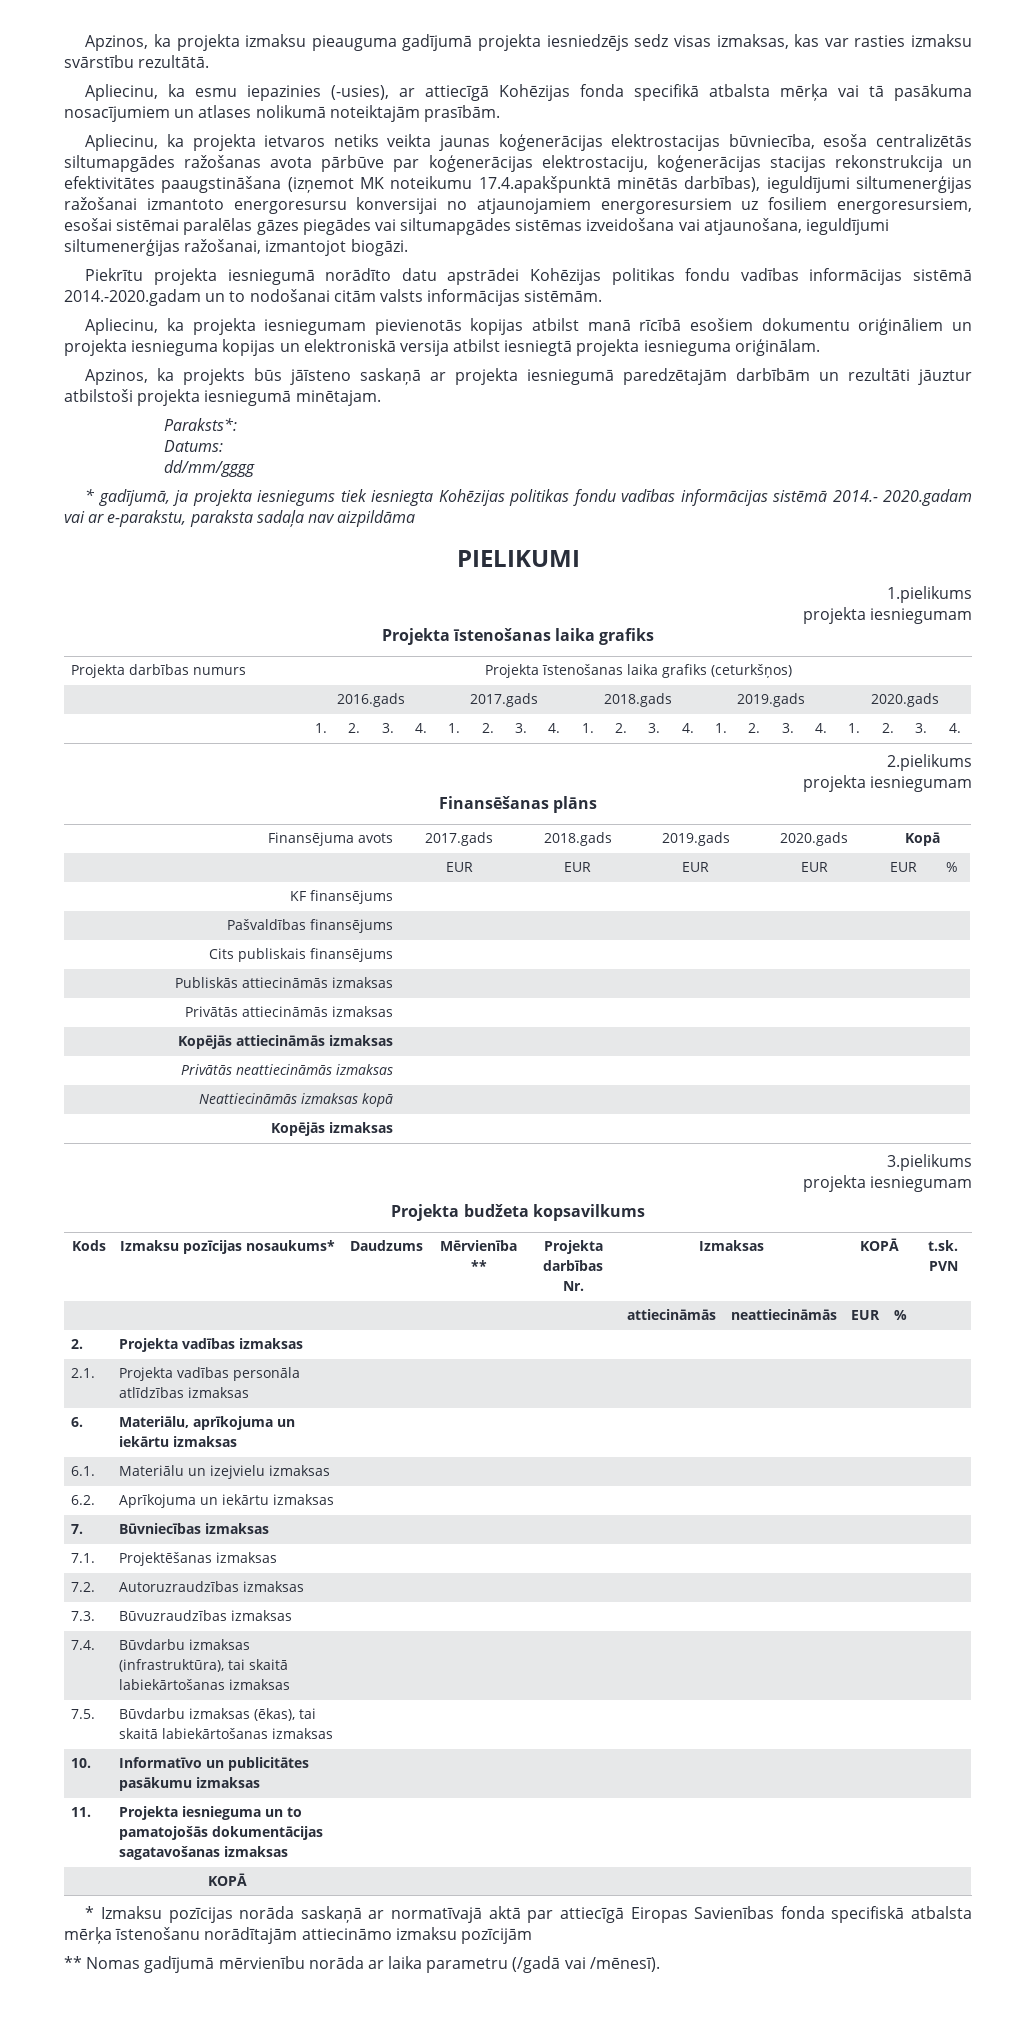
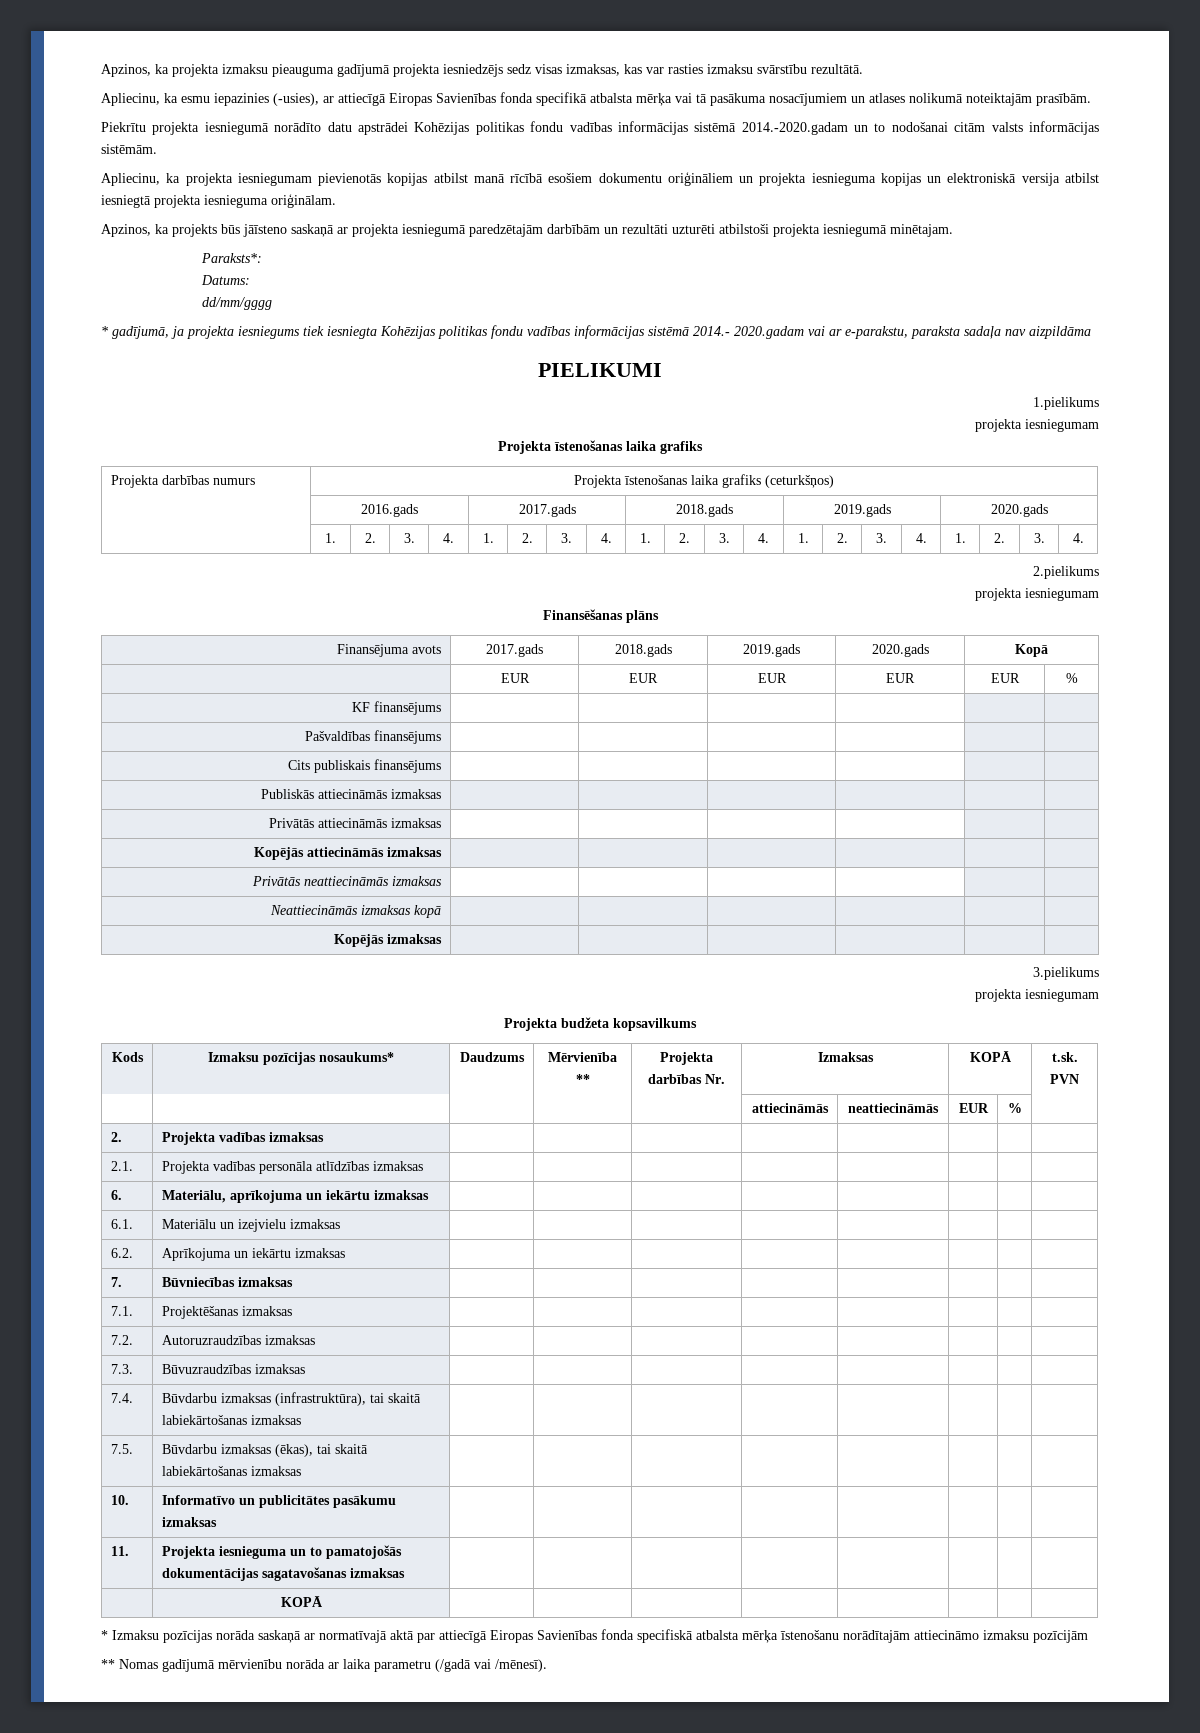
[499,84,571,101] Kohēzijas -> [389,93,496,106] Eiropas Savienības
[85,134,972,151] [64,155,973,172] [64,176,973,193] [64,197,973,214] [64,218,890,235] [64,239,408,256] // Apliecinu, ka projekta ietvaros netiks veikta jaunas koģenerācijas elektrostacijas būvniecība, esoša centralizētās siltumapgādes ražošanas avota pārbūve par koģenerācijas elektrostaciju, koģenerācijas stacijas rekonstrukcija un efektivitātes paaugstināšana (izņemot MK noteikumu 17.4.apakšpunktā minētās darbības), ieguldījumi siltumenerģijas ražošanai izmantoto energoresursu konversijai no atjaunojamiem energoresursiem uz fosiliem energoresursiem, esošai sistēmai paralēlas gāzes piegādes vai siltumapgādes sistēmas izveidošana vai atjaunošana, ieguldījumi siltumenerģijas ražošanai, izmantojot biogāzi. -> (1091, 99) none
[918,369,972,385] jāuztur -> [672,224,715,234] uzturēti

